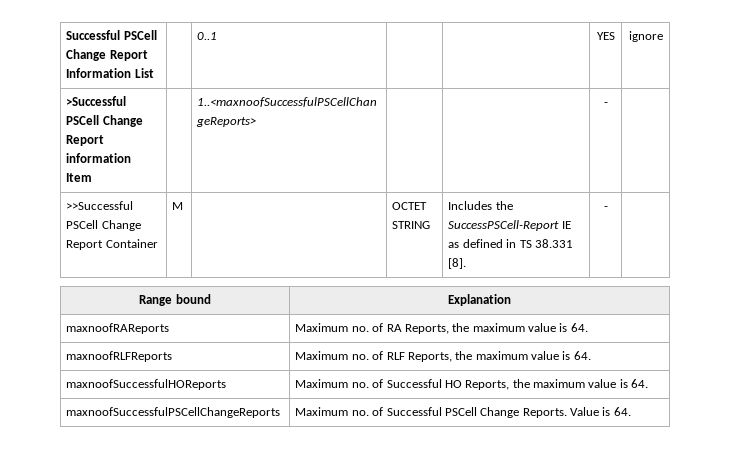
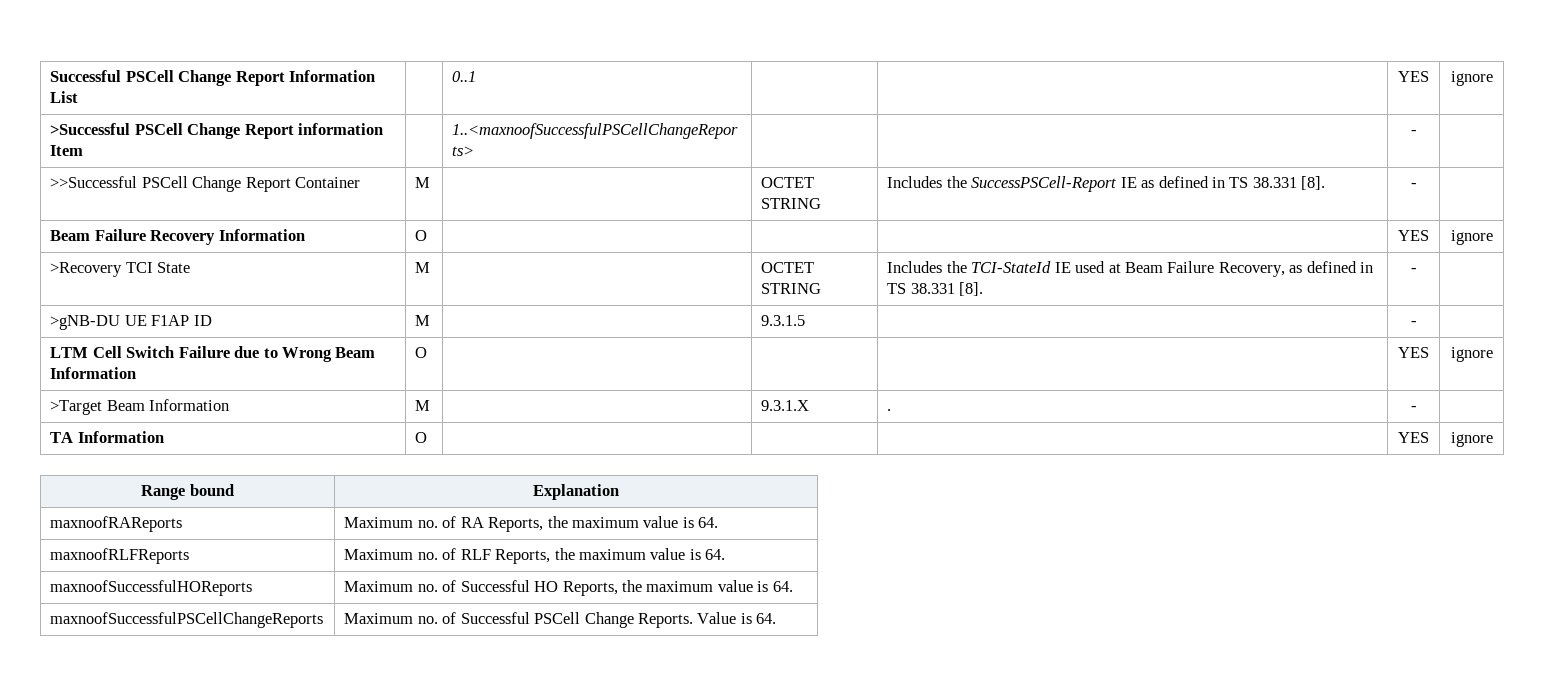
(608, 208) none -> [50,229,305,245] [415,230,428,241] [1398,230,1429,241] [1450,230,1493,245] [50,262,191,277] [415,262,431,273] [761,262,815,273] [761,283,822,294] [887,261,1374,277] [887,282,984,296] [1410,268,1417,273] [50,315,212,330] [415,315,431,326] [761,315,806,326] [1410,321,1417,326] [50,346,376,362] [50,367,137,379] [415,347,428,358] [1398,347,1429,358] [1450,347,1493,362] [50,399,230,415] [415,400,431,411] [761,400,810,411] [887,409,892,411] [1410,406,1417,411] [50,431,164,443] [415,432,428,443] [1398,432,1429,443] [1450,432,1493,447] // Beam Failure Recovery Information | O | | | | YES | ignore // >Recovery TCI State | M | | OCTET STRING | Includes the TCI-StateId IE used at Beam Failure Recovery, as defined in TS 38.331 [8]. | - | // >gNB-DU UE F1AP ID | M | | 9.3.1.5 | | - | // LTM Cell Switch Failure due to Wrong Beam Information | O | | | | YES | ignore // >Target Beam Information | M | | 9.3.1.X | . | - | // TA Information | O | | | | YES | ignore

